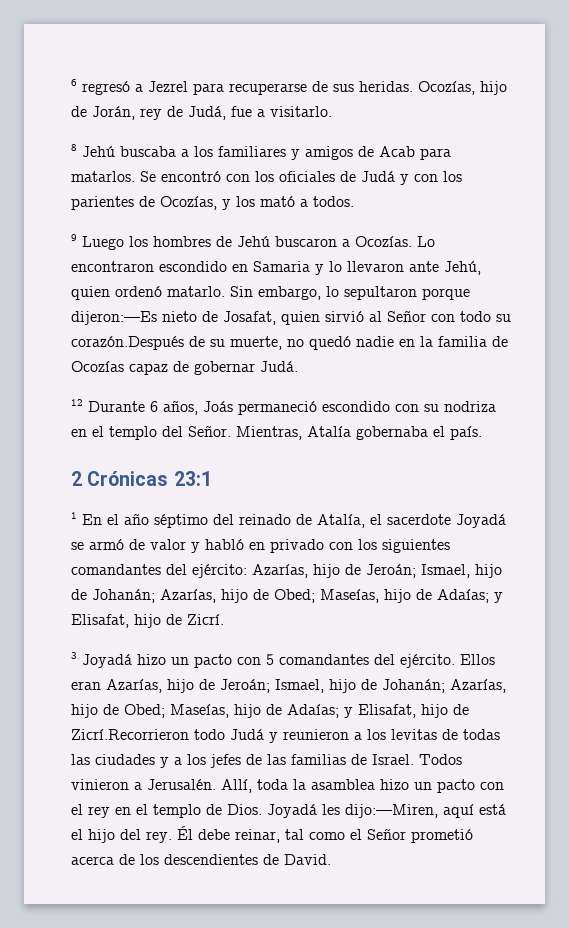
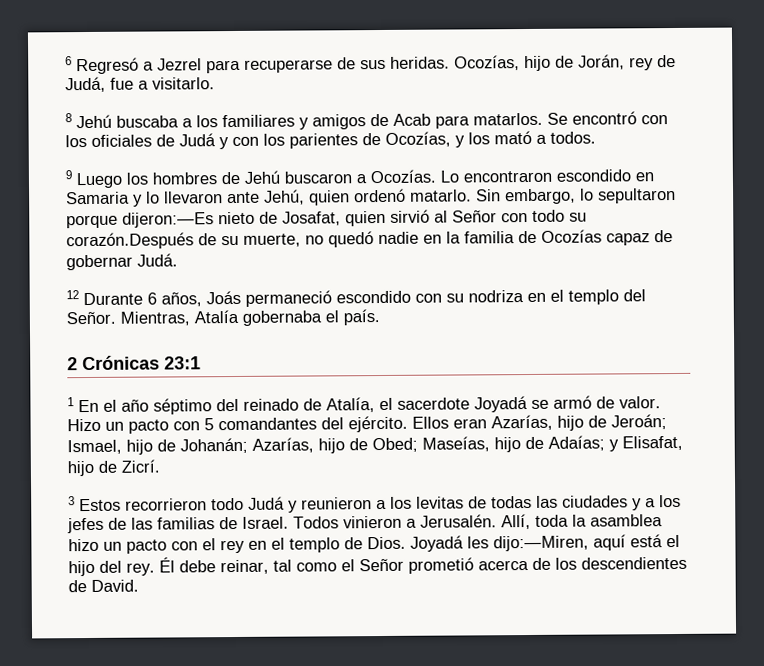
[71,79,130,95] 6 regresó -> [65,56,139,75] 6 Regresó
[150,539,450,553] [71,564,502,578] [71,589,503,603] [71,614,224,628] [71,652,166,668] valor y habló en privado con los siguientes comandantes del ejército: Azarías, hijo de Jeroán; Ismael, hijo de Johanán; Azarías, hijo de Obed; Maseías, hijo de Adaías; y Elisafat, hijo de Zicrí. // 3 Joyadá hizo -> [619,396,661,409] [67,418,101,432] valor. Hizo
[71,729,189,740] Zicrí.Recorrieron -> [121,459,160,473] [68,496,207,512] Zicrí. // 3 Estos recorrieron

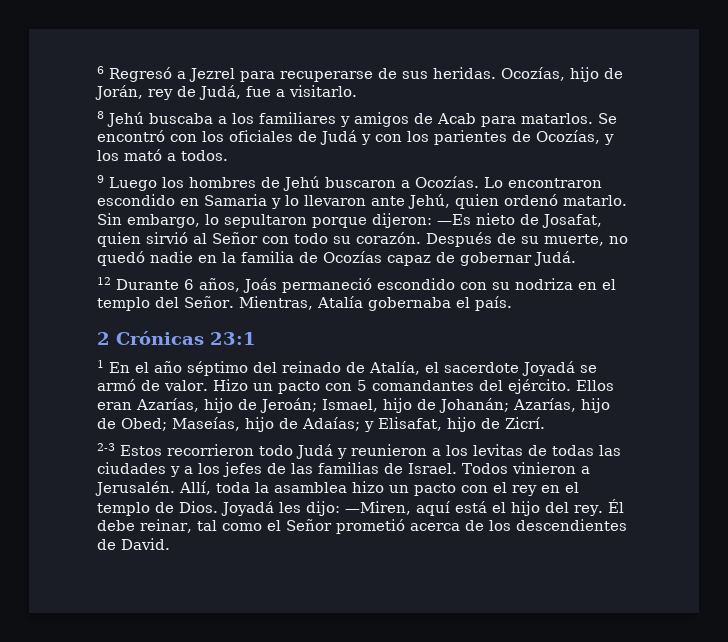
[122,212,214,228] dijeron:—Es -> [372,213,471,228] dijeron: —Es
[66,232,194,250] corazón.Después -> [356,232,492,247] corazón. Después
[68,496,75,506] 3 -> [97,443,115,451] 2-3
[493,535,589,552] dijo:—Miren, -> [306,501,411,516] dijo: —Miren,

